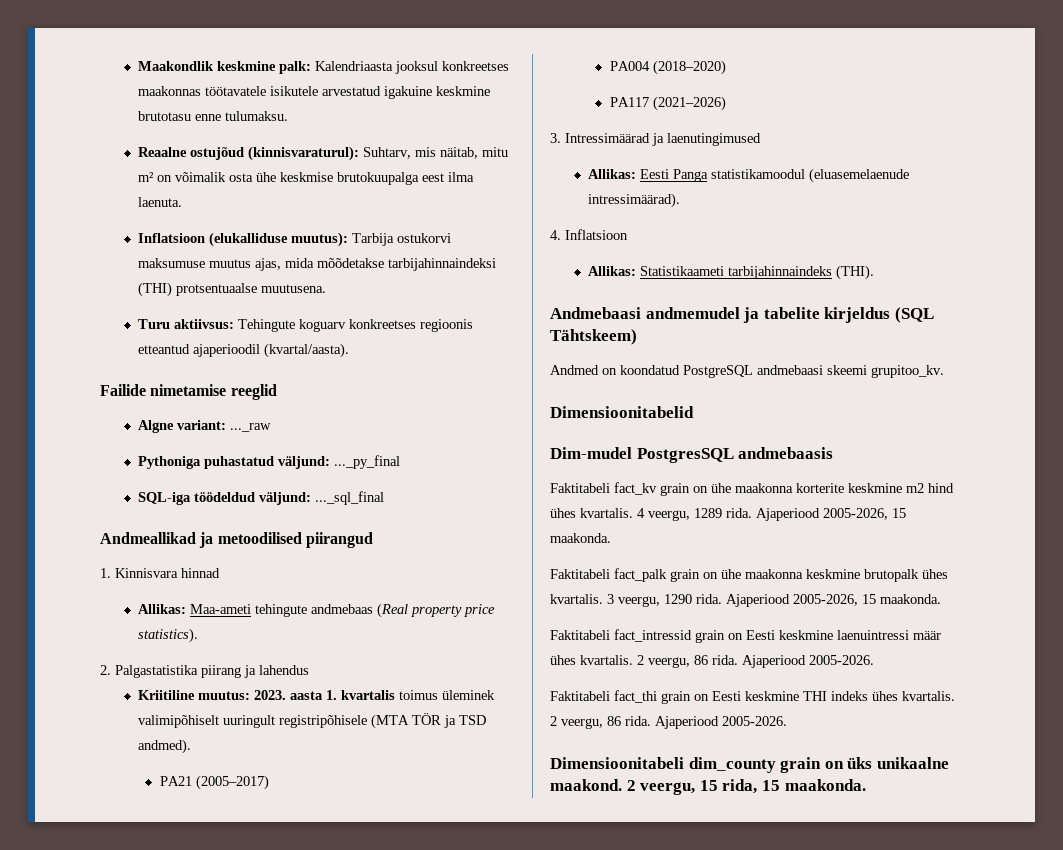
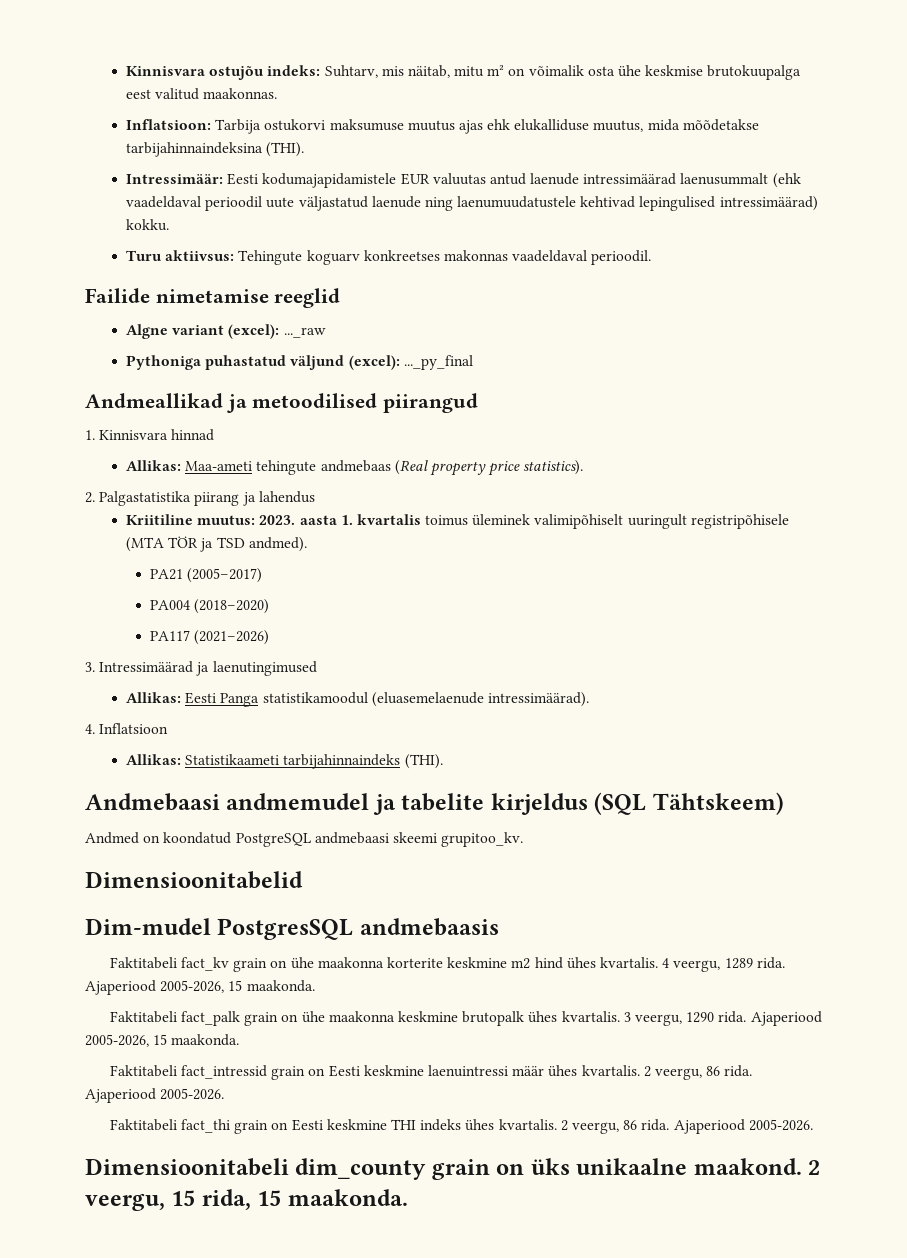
[137,61,509,74] [137,86,490,99] [137,111,288,121] [137,146,359,161] Maakondlik keskmine palk: Kalendriaasta jooksul konkreetses maakonnas töötavatele isikutele arvestatud igakuine keskmine brutotasu enne tulumaksu. // Reaalne ostujõud (kinnisvaraturul): -> [125,65,321,80] Kinnisvara ostujõu indeks:
[447,172,474,182] [137,197,182,207] [137,232,451,247] [137,258,496,271] [137,282,326,297] ilma laenuta. // Inflatsioon (elukalliduse muutus): Tarbija ostukorvi maksumuse muutus ajas, mida mõõdetakse tarbijahinnaindeksi (THI) protsentuaalse muutusena. -> [155,88,278,100] [125,119,759,134] [125,142,305,157] [125,173,801,188] [125,196,818,211] [125,219,169,231] valitud maakonnas. // Inflatsioon: Tarbija ostukorvi maksumuse muutus ajas ehk elukalliduse muutus, mida mõõdetakse tarbijahinnaindeksina (THI). // Intressimäär: Eesti kodumajapidamistele EUR valuutas antud laenude intressimäärad laenusummalt (ehk vaadeldaval perioodil uute väljastatud laenude ning laenumuudatustele kehtivad lepingulised intressimäärad) kokku.
[419,319,473,332] [137,343,349,358] regioonis etteantud ajaperioodil (kvartal/aasta). -> [443,250,652,265] makonnas vaadeldaval perioodil.
[176,420,226,430] variant: -> [172,324,280,339] variant (excel):
[277,456,330,469] väljund: -> [290,355,400,370] väljund (excel):
[137,491,384,505] // SQL-iga töödeldud väljund: ..._sql_final -> (473, 362) none

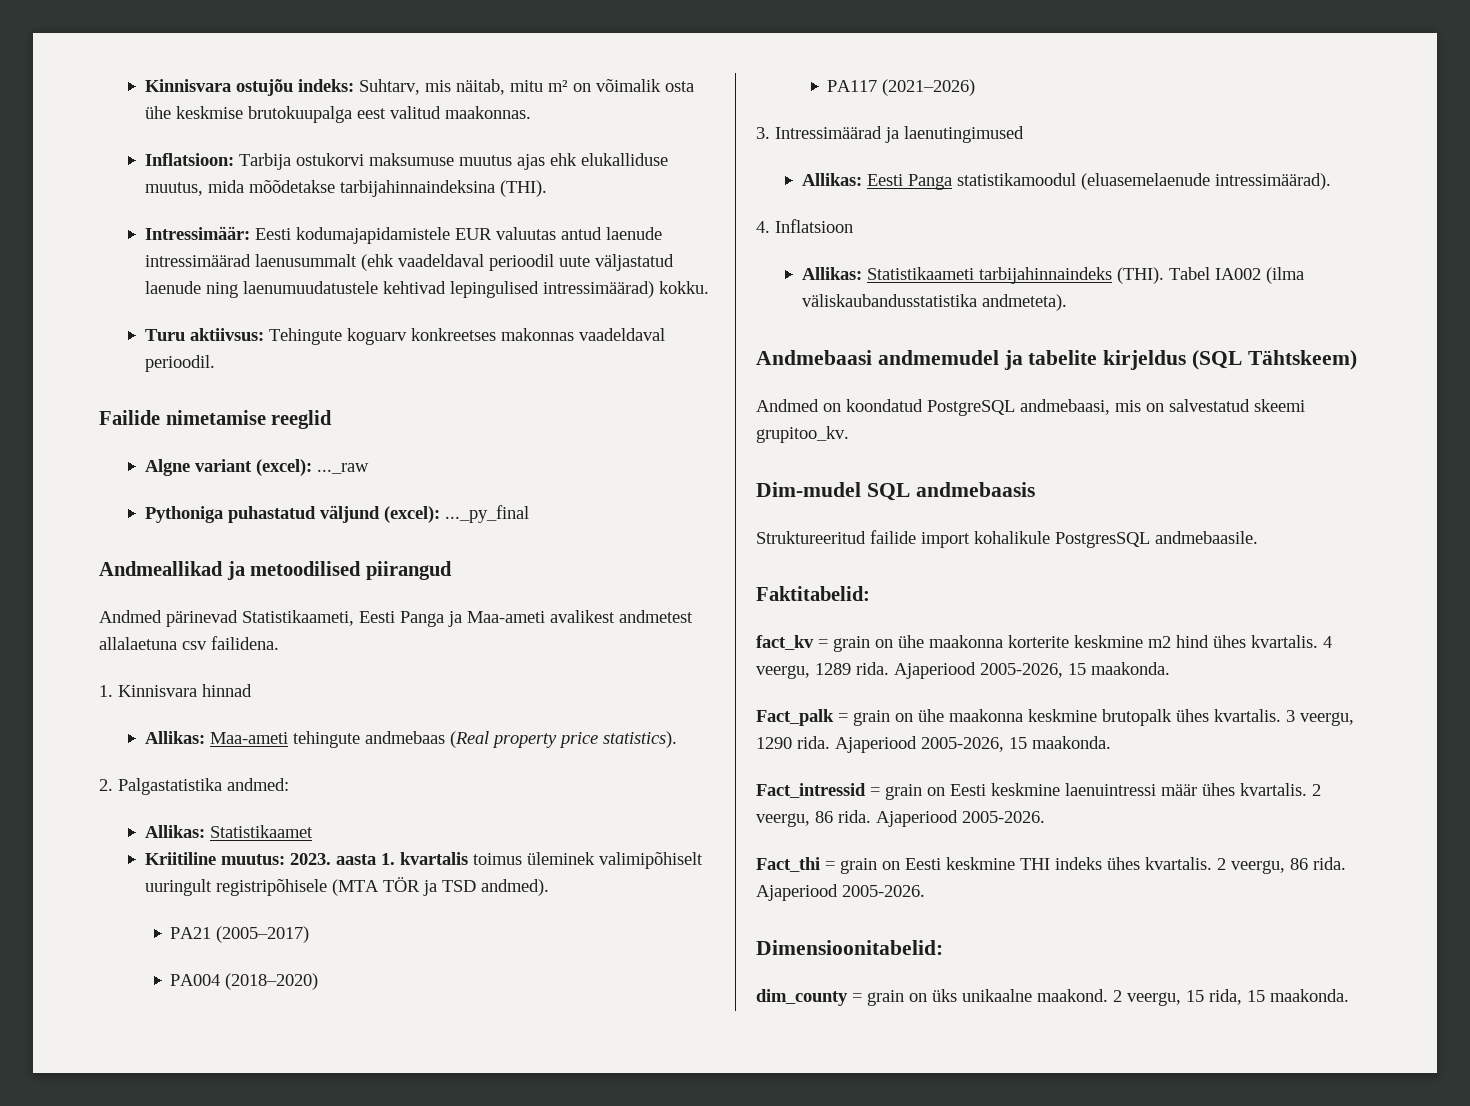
(479, 403) none -> [99,610,693,627] [99,636,279,650] // Andmed pärinevad Statistikaameti, Eesti Panga ja Maa-ameti avalikest andmetest allalaetuna csv failidena.
[194,491,315,506] piirang ja lahendus -> [227,778,289,791] [144,825,313,838] andmed: // Allikas: Statistikaamet
(443, 761) none -> [1168,267,1304,284] [801,294,1067,311] Tabel IA002 (ilma väliskaubandusstatistika andmeteta).
[314,832,389,844] andmebaasi -> [1020,399,1250,415] andmebaasi, mis on salvestatud
[85,871,303,889] // Dimensioonitabelid -> (849, 434) none
[217,918,354,940] PostgresSQL -> [866,483,910,501] SQL
[109,957,230,971] Faktitabeli fact_kv -> [756,530,1258,548] [756,586,870,601] [756,635,828,650] Struktureeritud failide import kohalikule PostgresSQL andmebaasile. // Faktitabelid: // fact_kv =
[109,1011,241,1026] Faktitabeli fact_palk -> [756,709,848,726] Fact_palk =
[109,1065,268,1079] Faktitabeli fact_intressid -> [756,783,880,798] Fact_intressid =
[109,1119,231,1133] Faktitabeli fact_thi -> [756,857,835,872] Fact_thi =
[85,1158,427,1180] Dimensioonitabeli dim_county -> [756,940,943,955] [756,989,862,1006] Dimensioonitabelid: // dim_county =

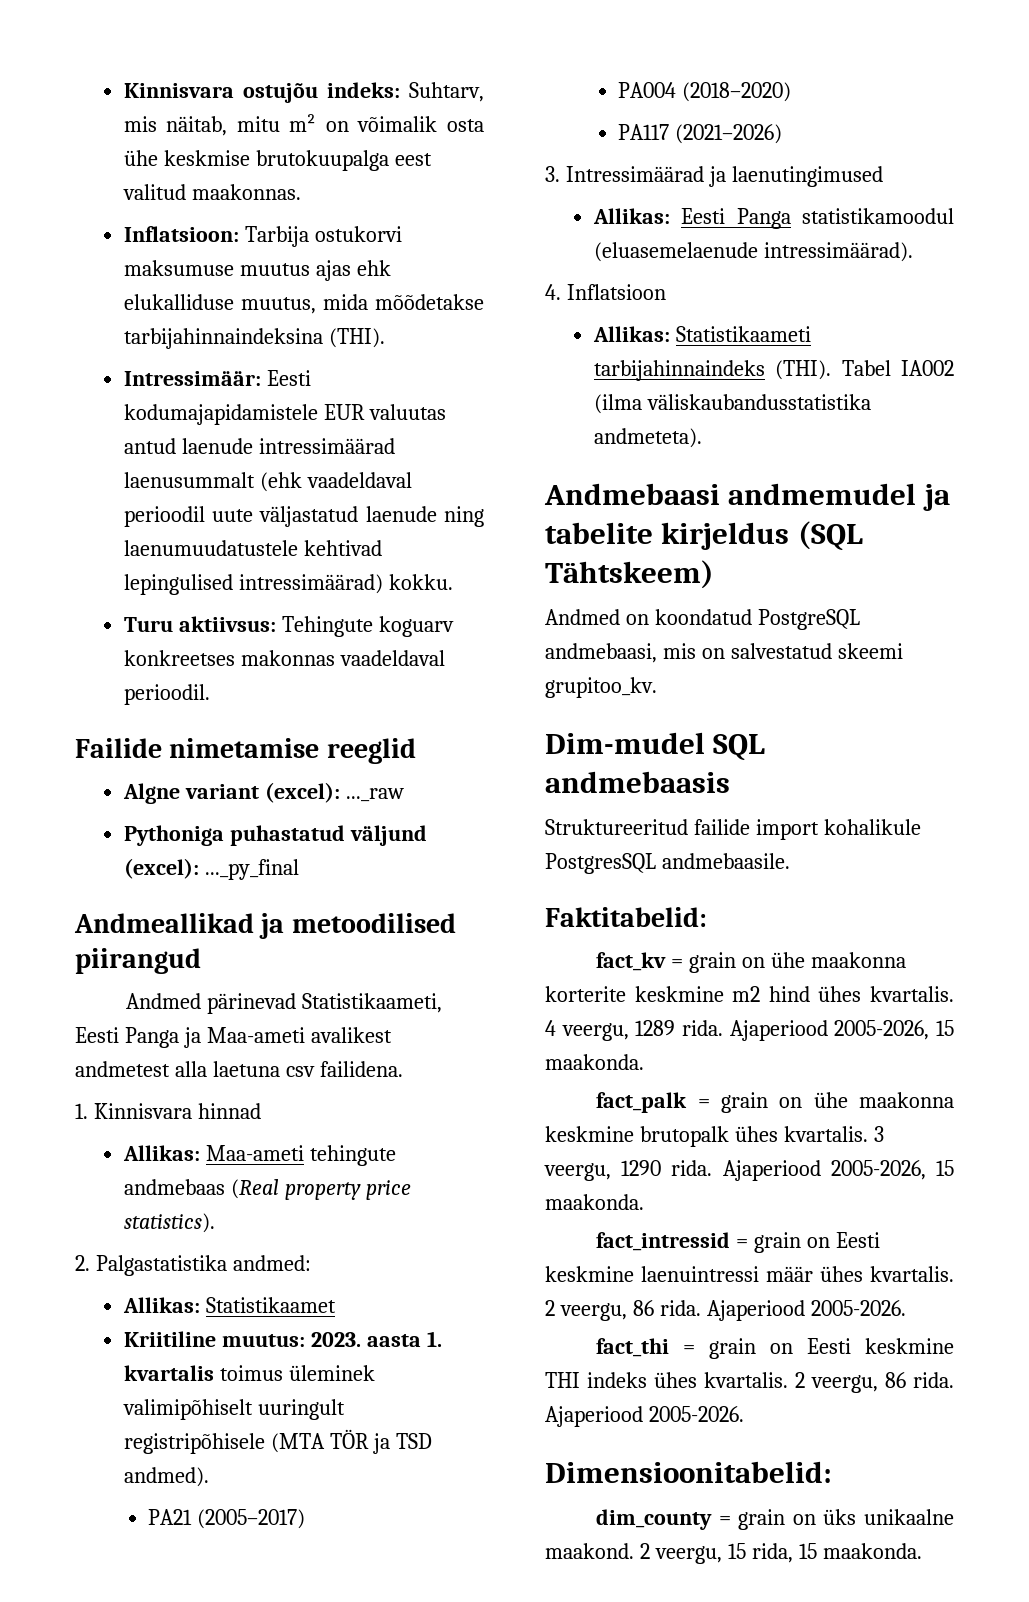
[99,637,177,650] allalaetuna -> [174,1061,280,1077] alla laetuna
[756,709,834,726] Fact_palk -> [596,1092,688,1113] fact_palk
[756,783,866,798] Fact_intressid -> [596,1232,731,1251] fact_intressid
[756,857,820,872] Fact_thi -> [596,1338,670,1357] fact_thi

